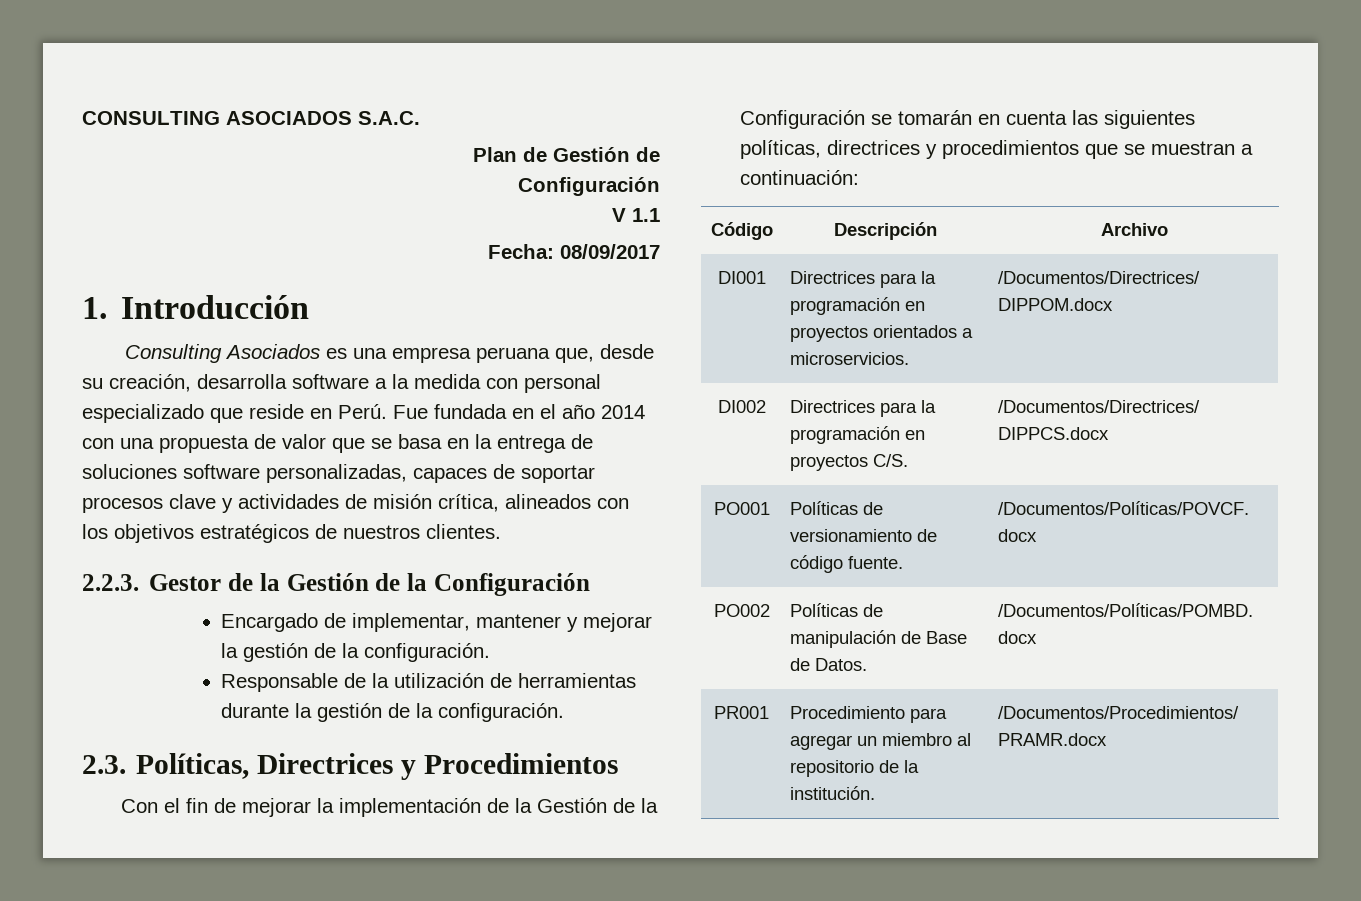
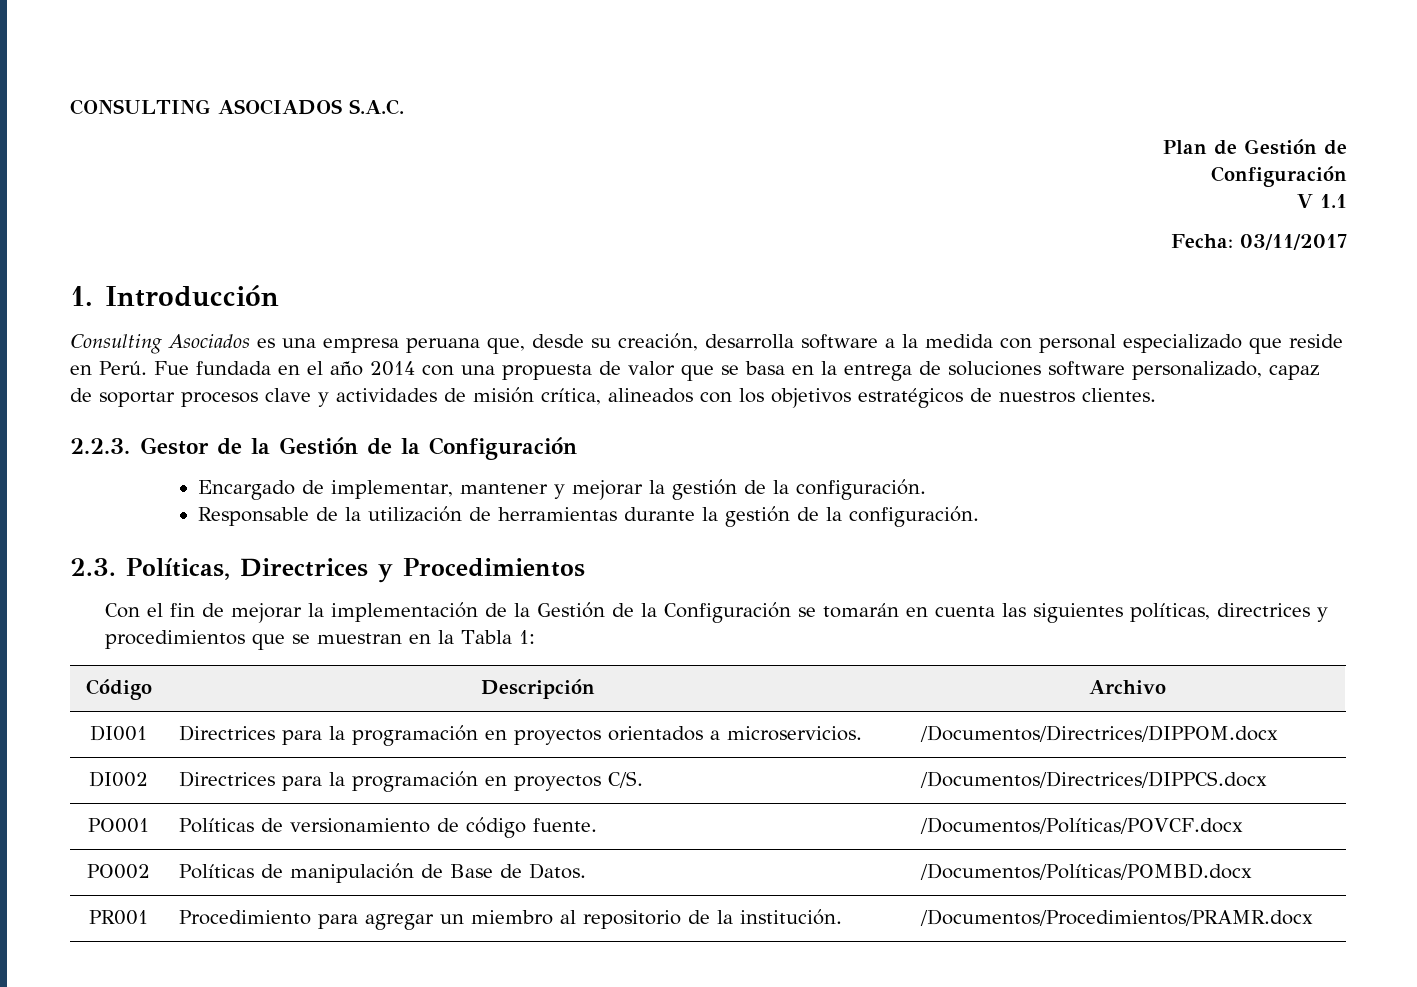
[560,244,660,259] 08/09/2017 -> [1240,234,1347,250] 03/11/2017
[266,464,487,483] personalizadas, capaces -> [1131,361,1319,380] personalizado, capaz
[1240,144,1253,155] [739,170,859,185] a continuación: -> [409,630,536,644] en la Tabla 1:

